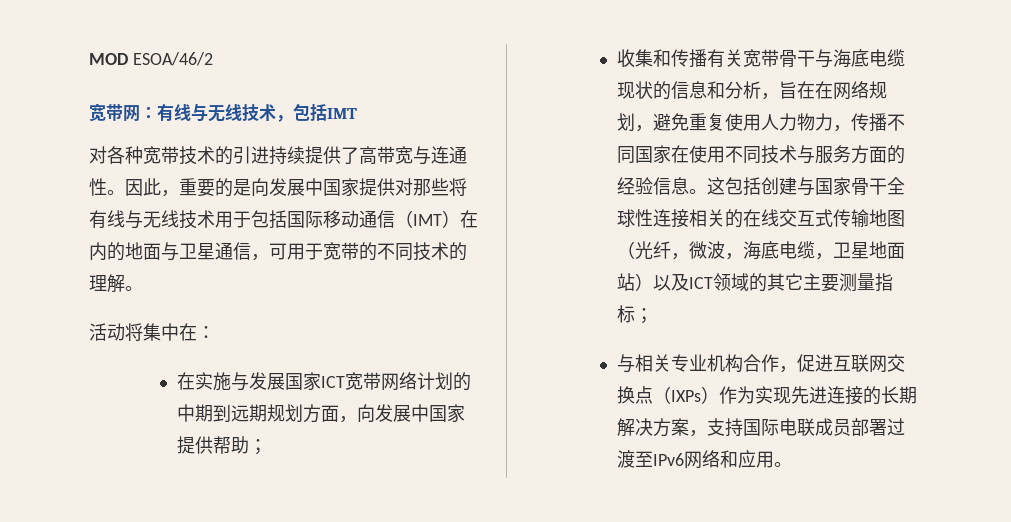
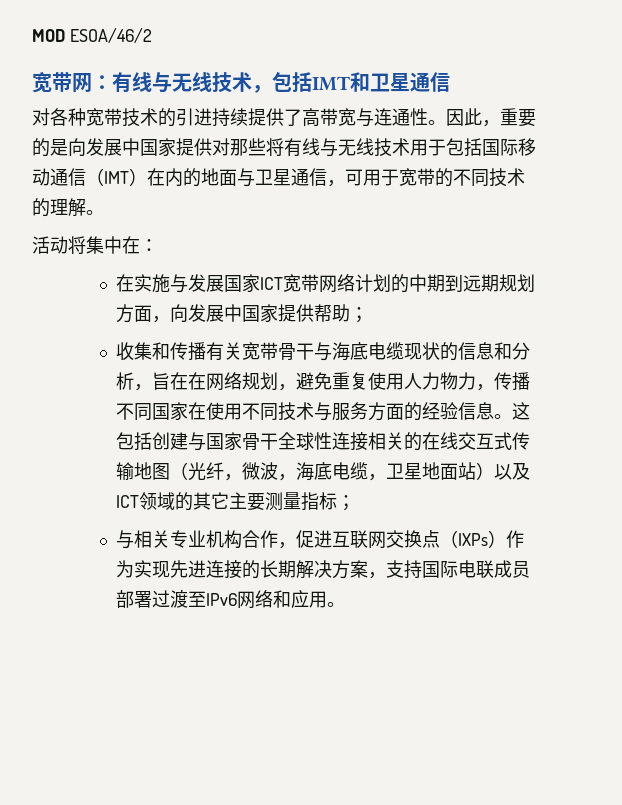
(357, 113) none -> [350,72,450,92] 和卫星通信

